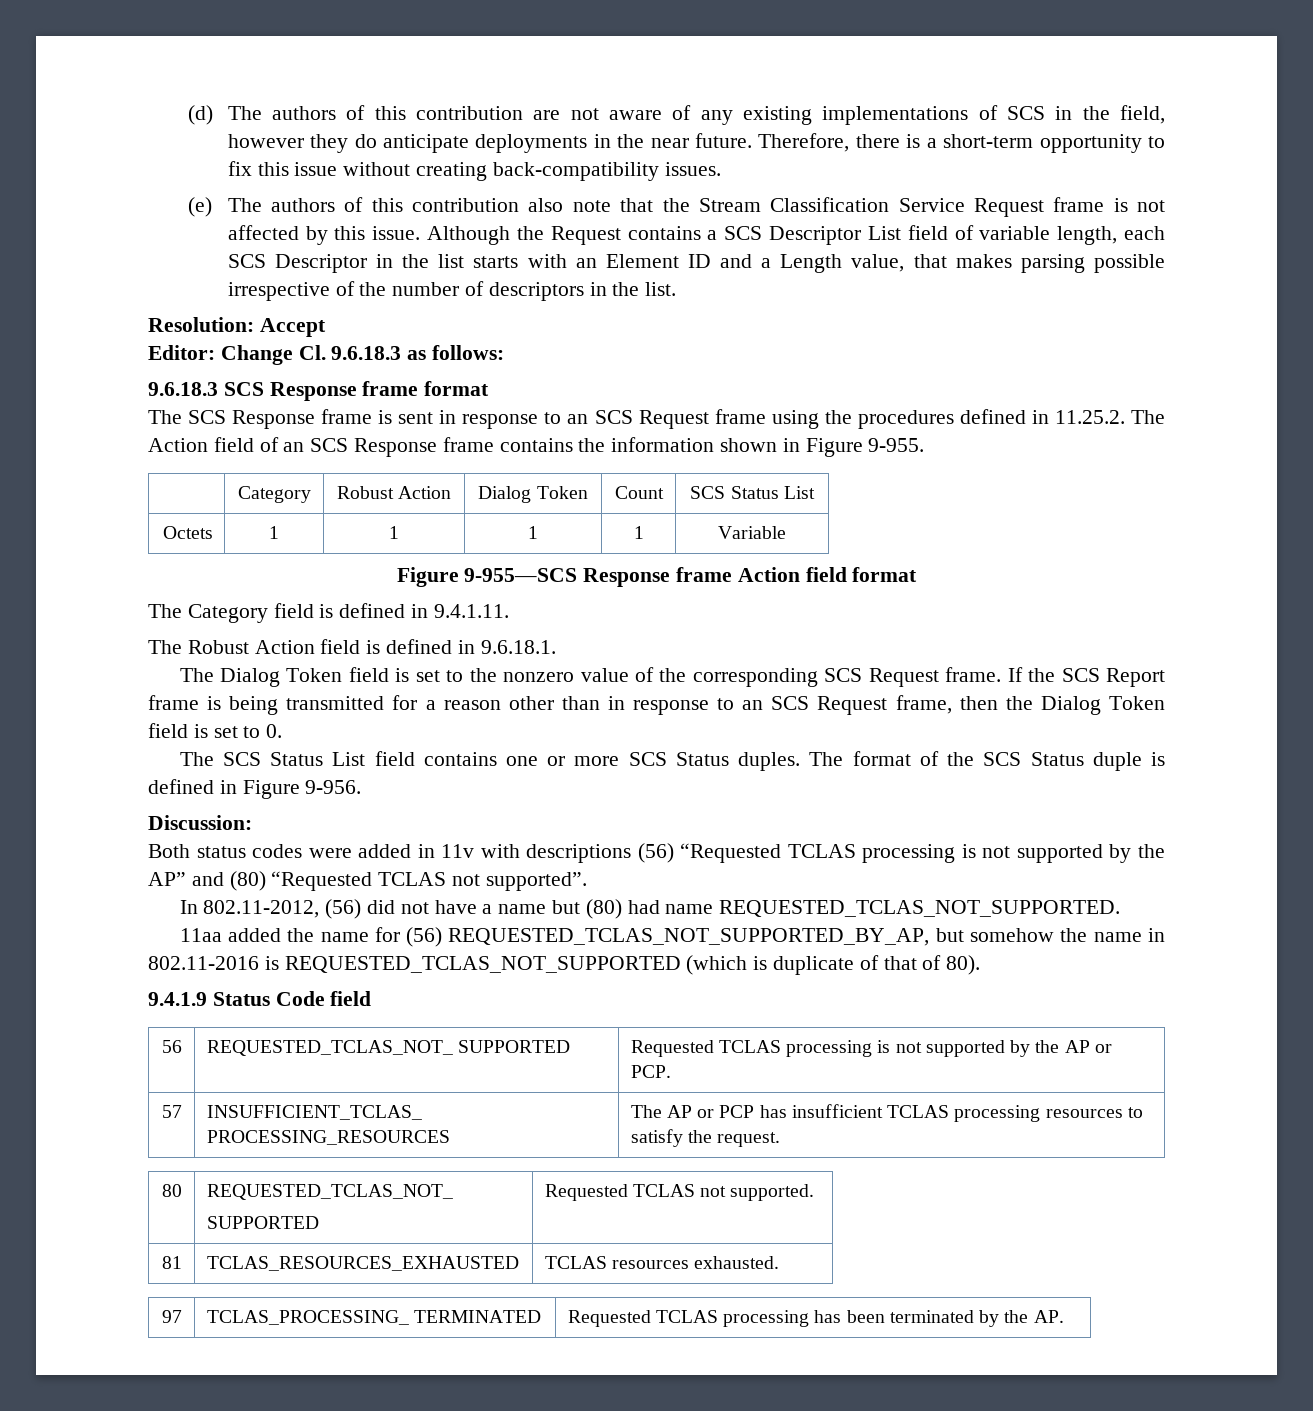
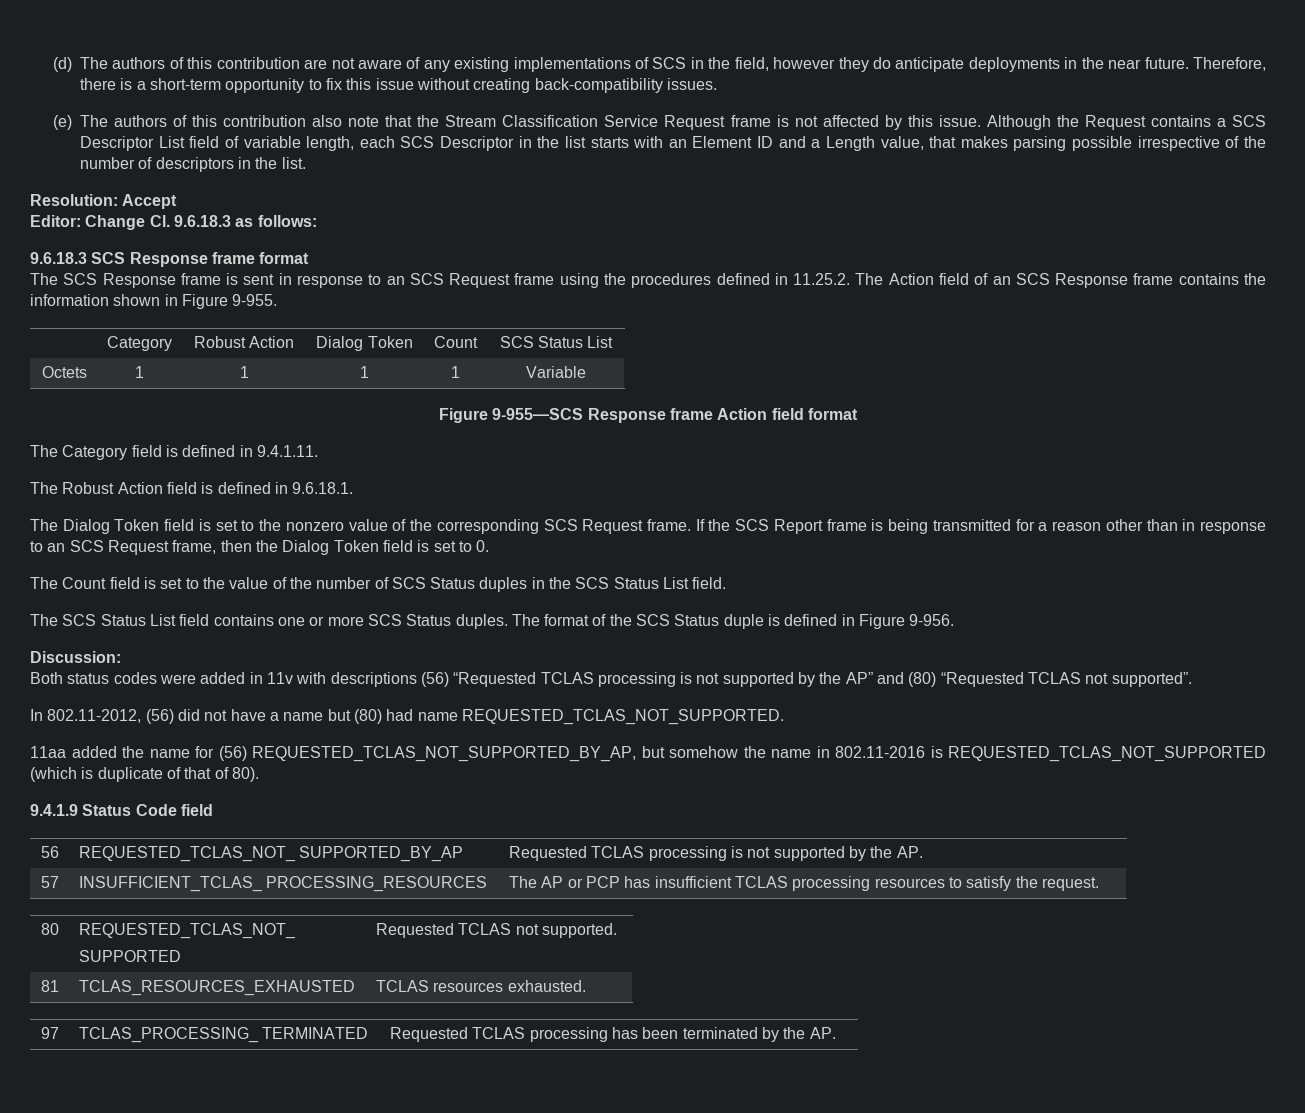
(283, 731) none -> [30,577,727,592] // The Count field is set to the value of the number of SCS Status duples in the SCS Status List field.
[457,1040,570,1053] SUPPORTED -> [299,846,464,862] SUPPORTED_BY_AP
[1064,1040,1112,1053] [630,1065,671,1078] AP or PCP. -> [896,846,923,858] AP.

